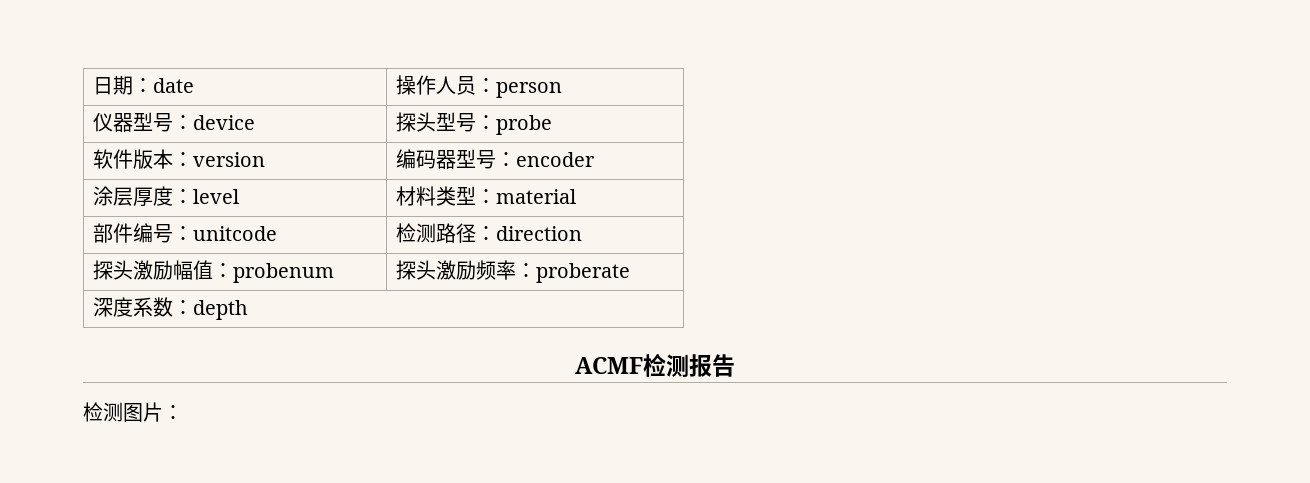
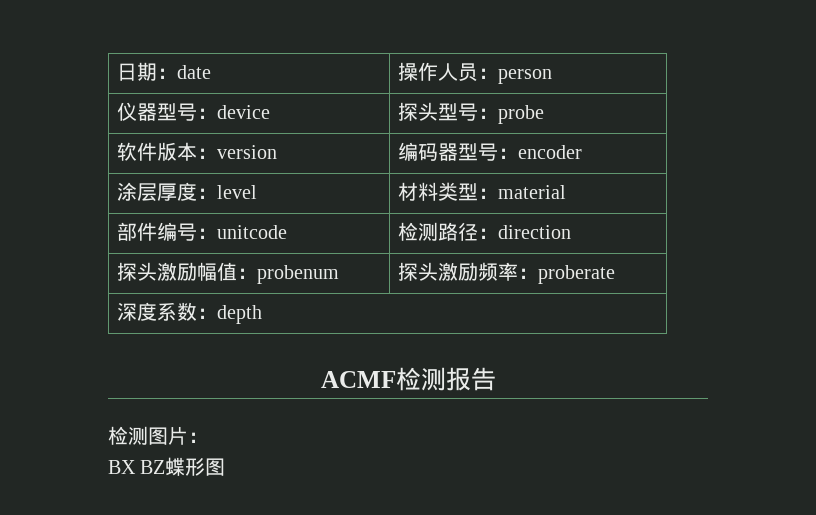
(183, 412) none -> [108,457,226,476] // BX BZ蝶形图

